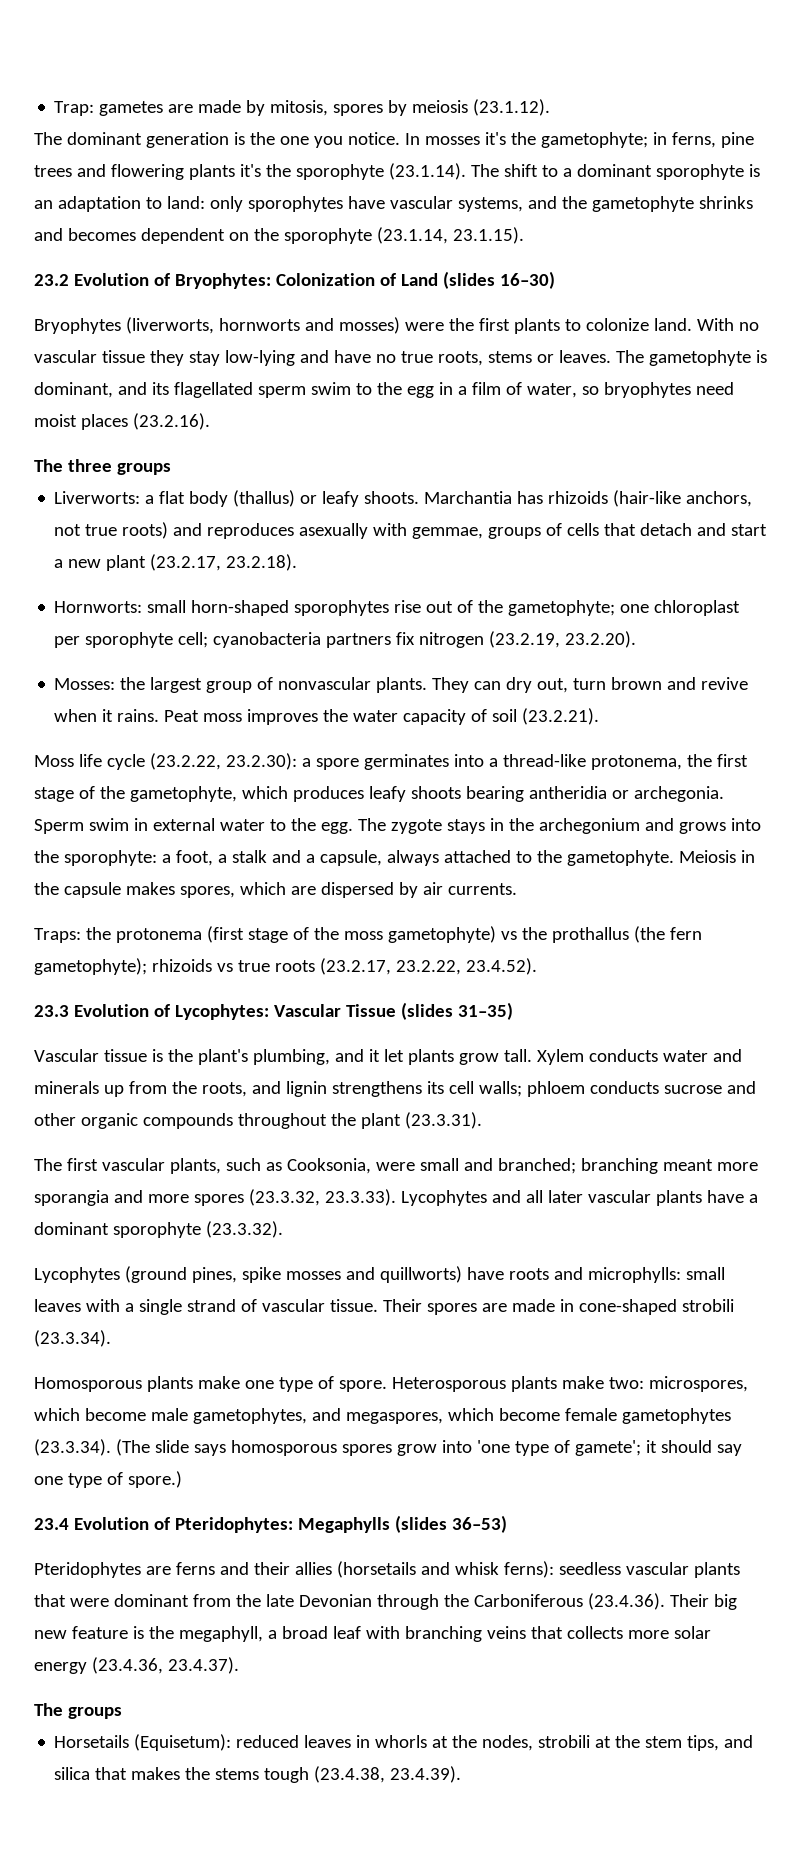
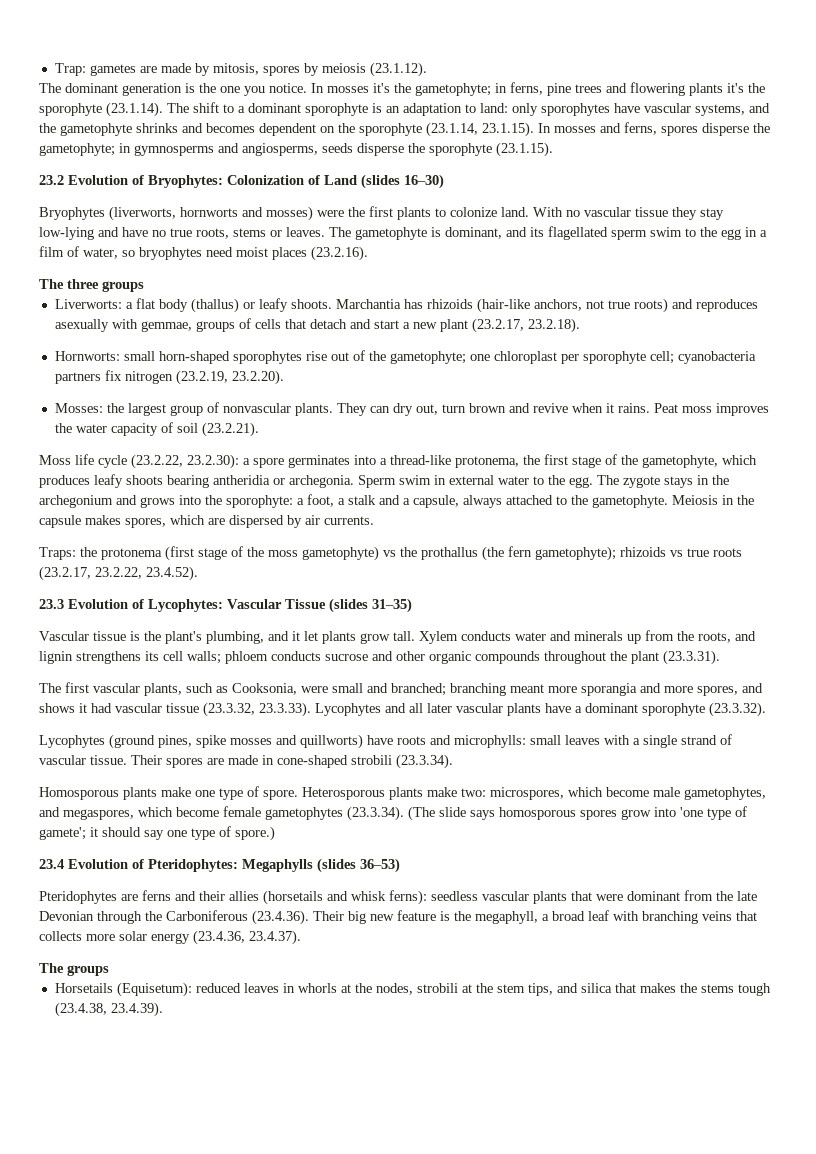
(524, 235) none -> [538,122,770,136] [39,142,553,157] In mosses and ferns, spores disperse the gametophyte; in gymnosperms and angiosperms, seeds disperse the sporophyte (23.1.15).
[193,1194,244,1206] spores -> [697,683,763,696] [39,703,199,713] spores, and shows it had vascular tissue

